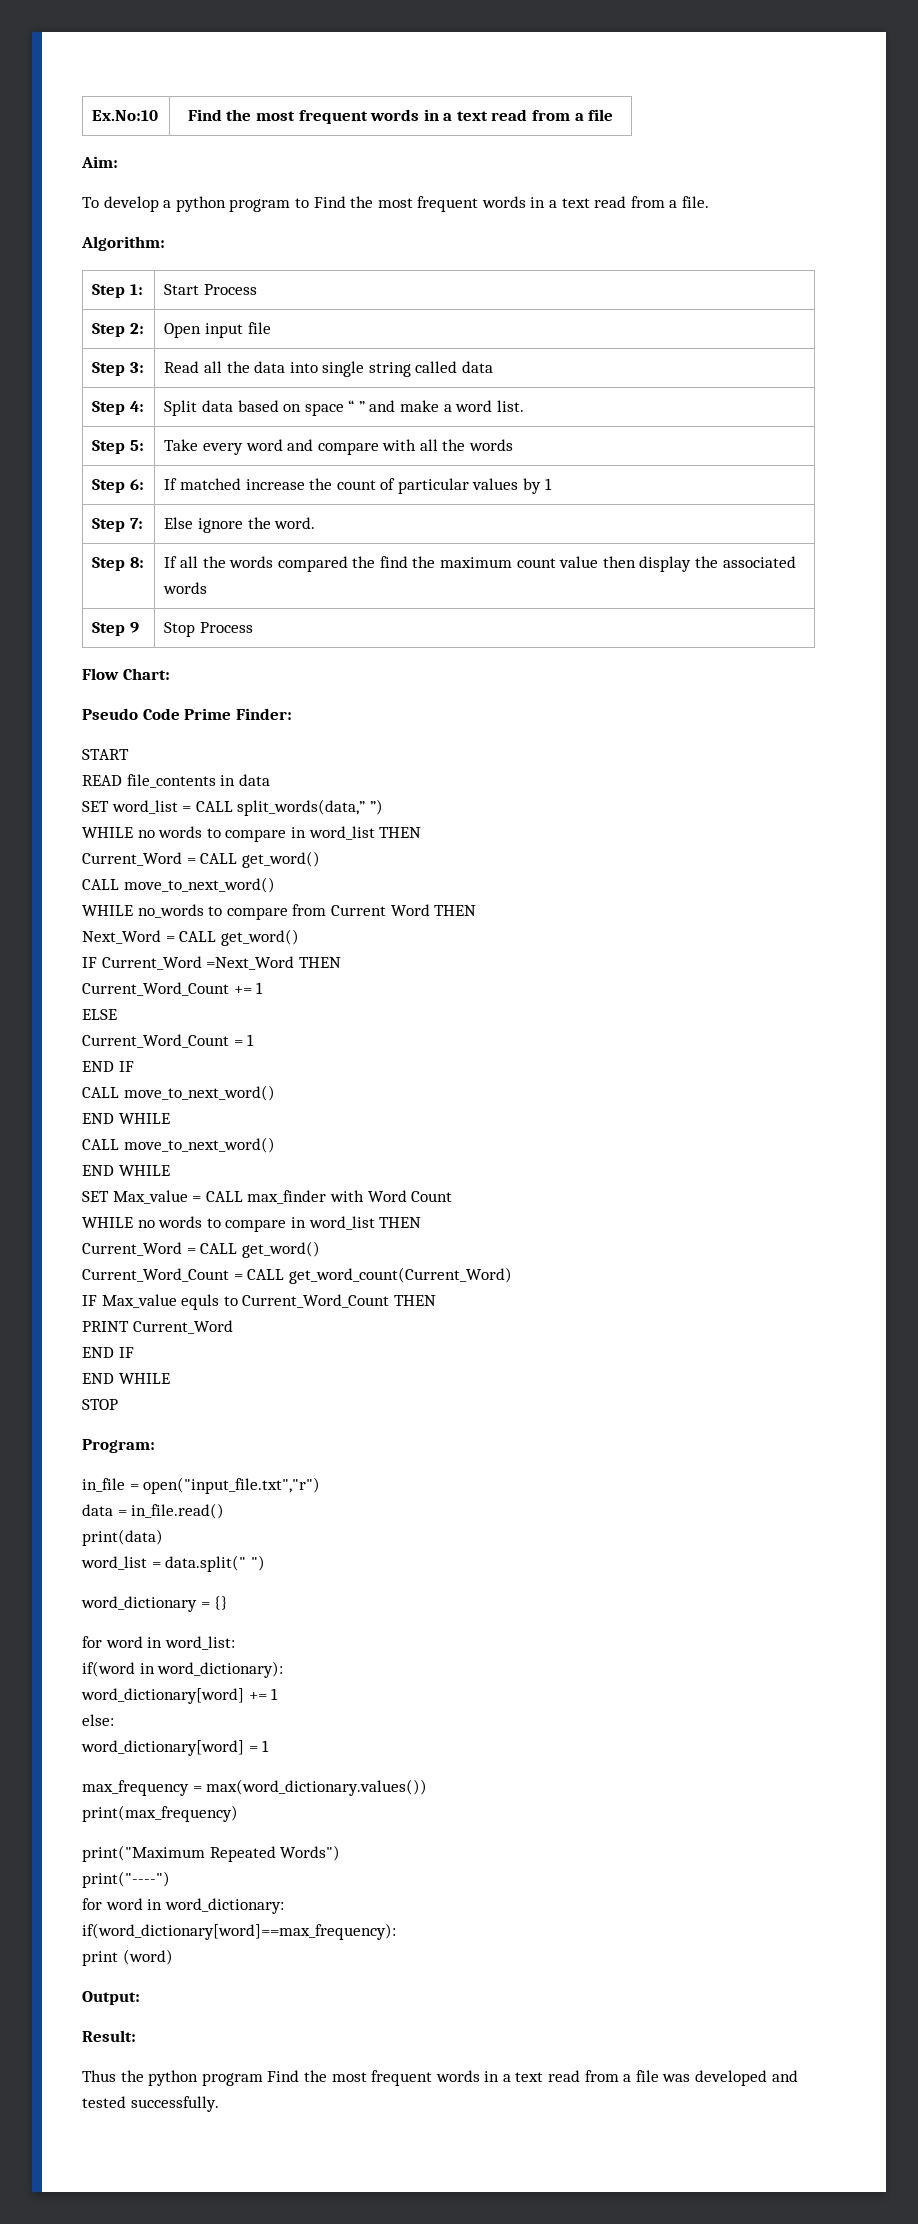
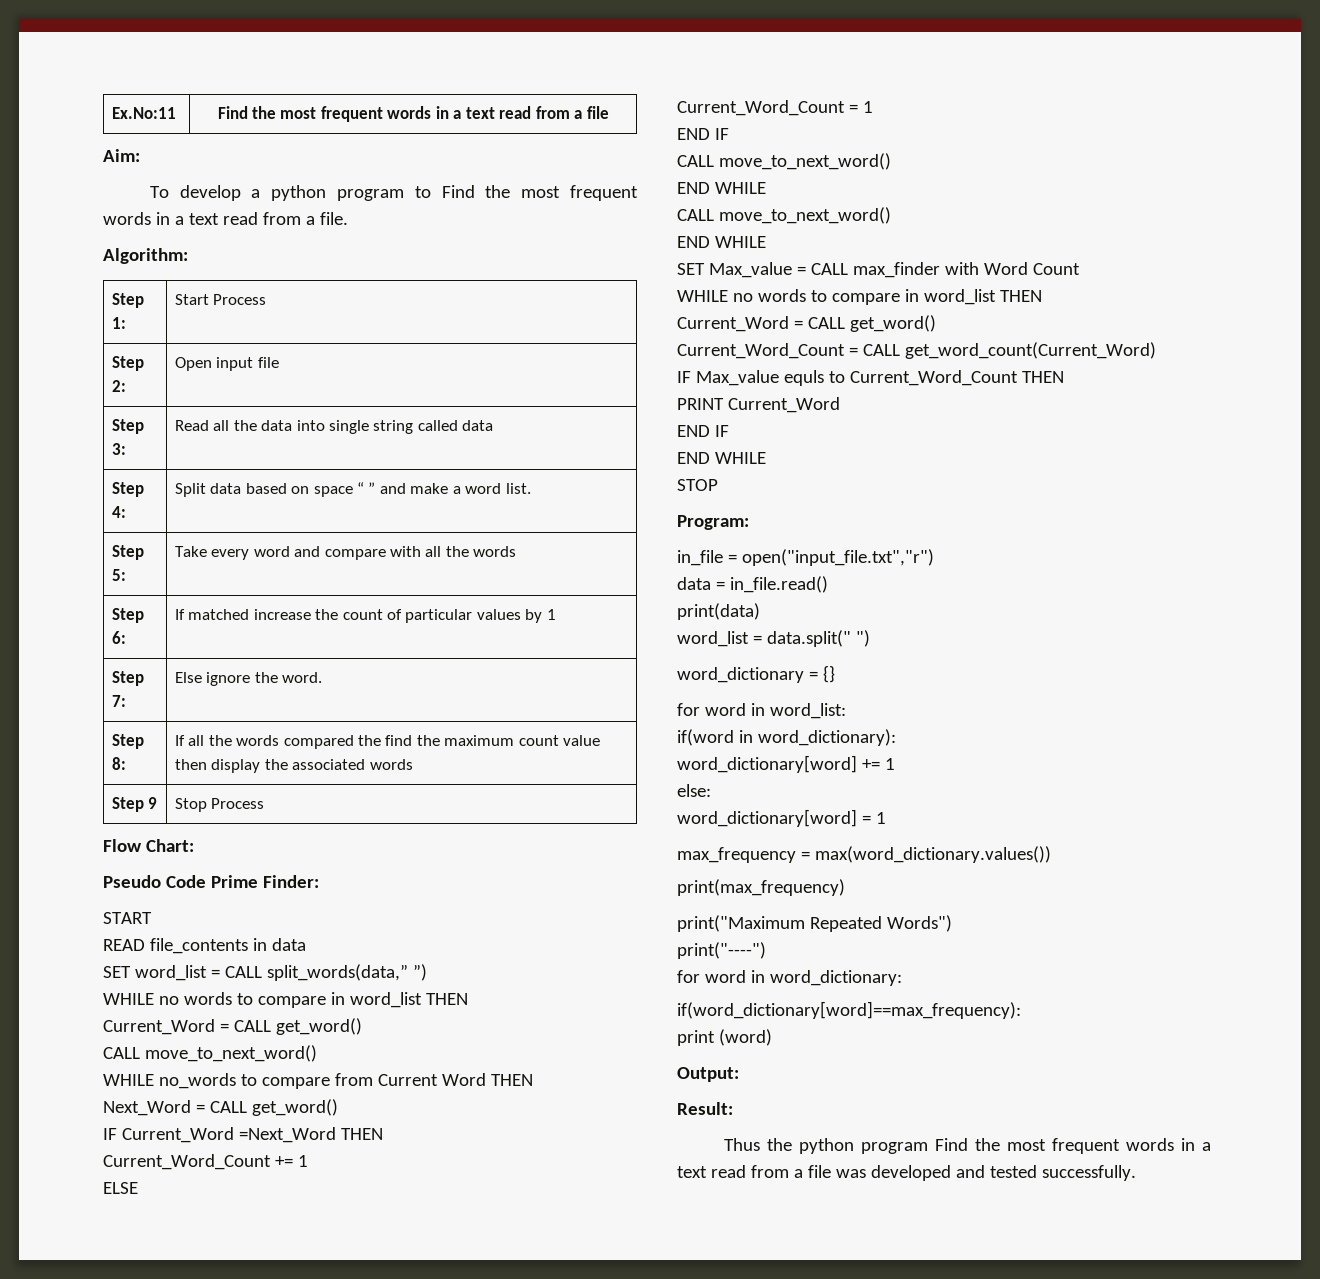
[92,110,159,121] Ex.No:10 -> [111,107,176,119] Ex.No:11

